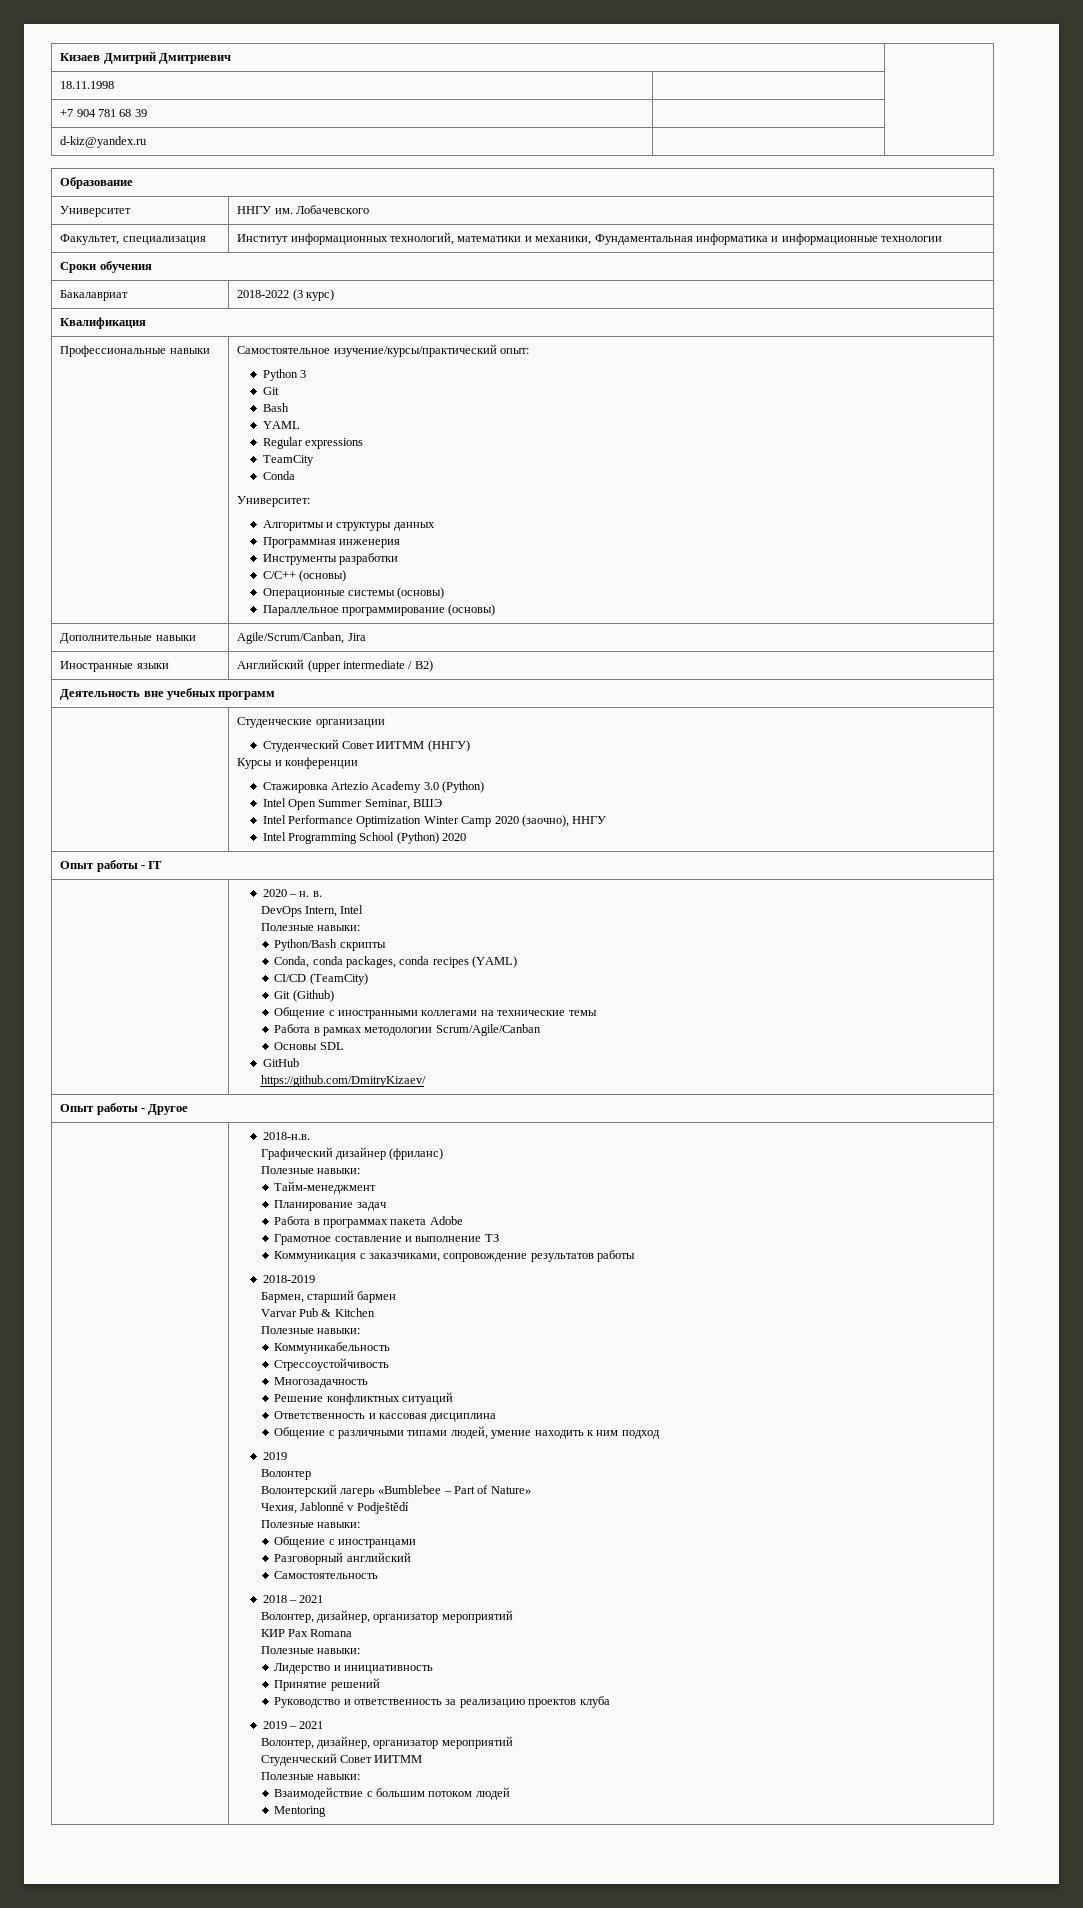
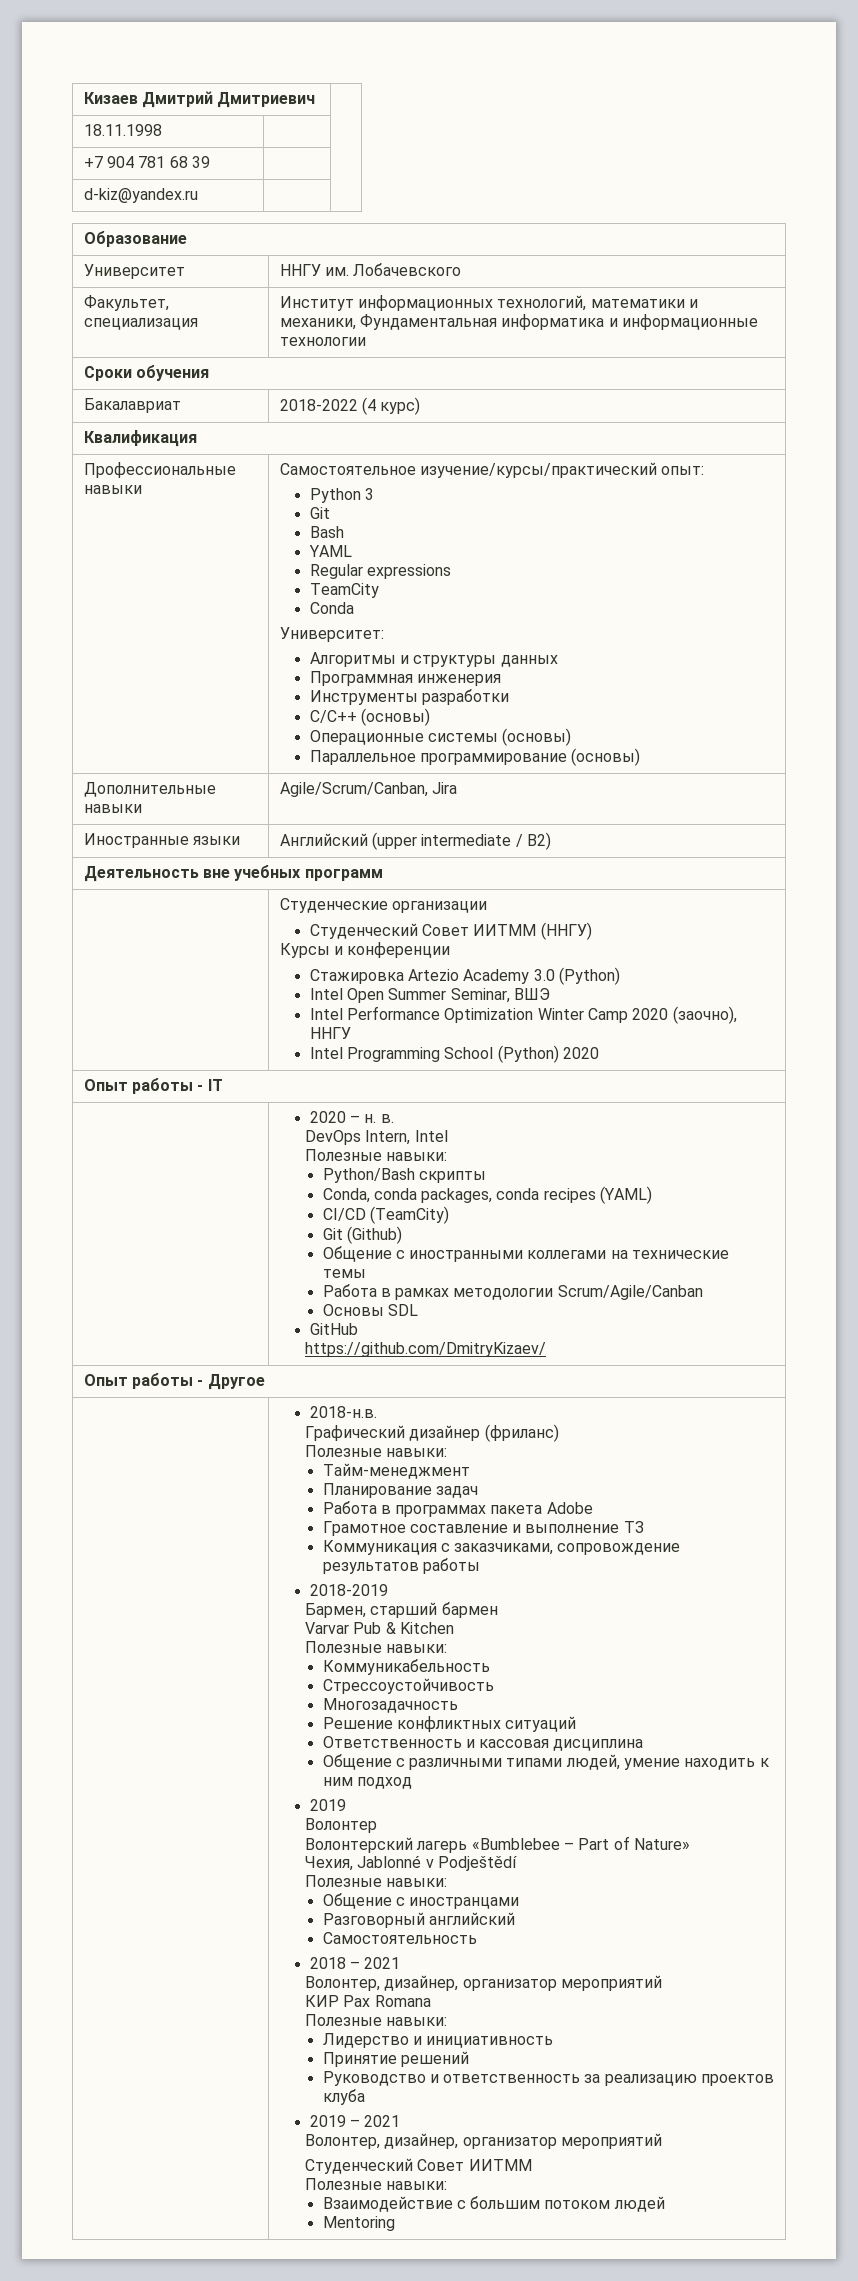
[292,289,303,301] (3 -> [361,397,376,415] (4

